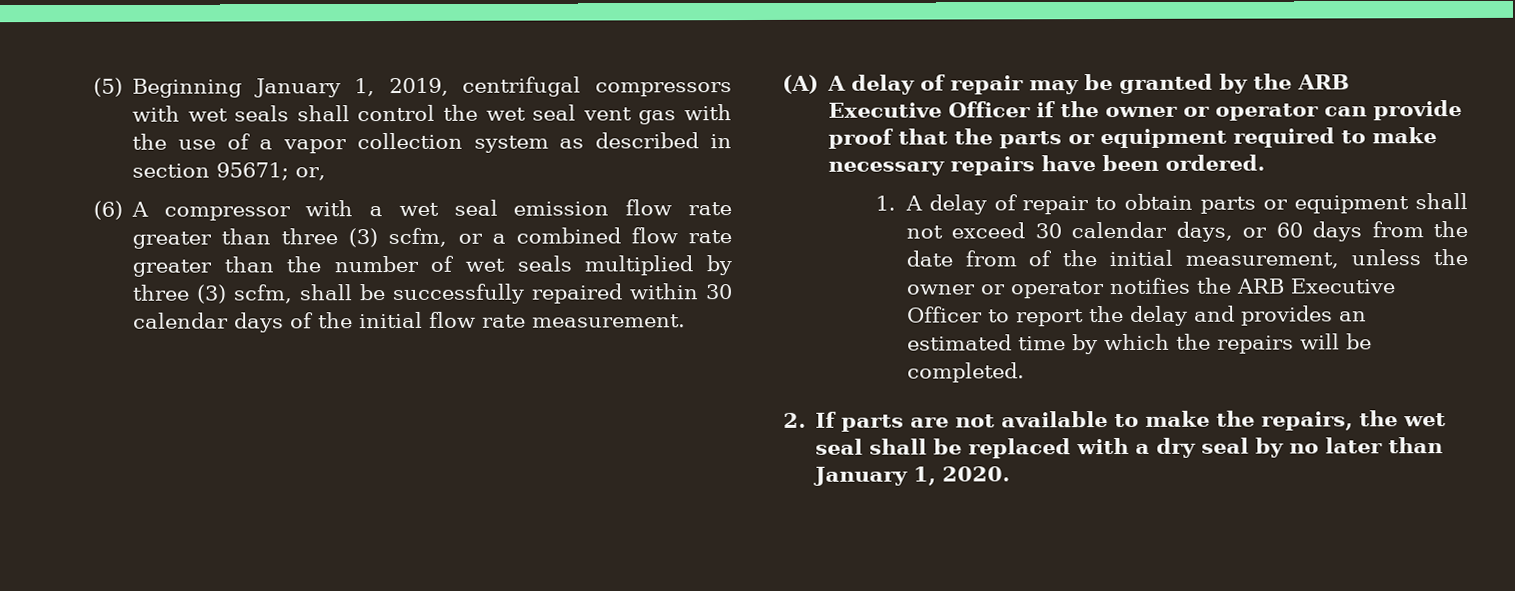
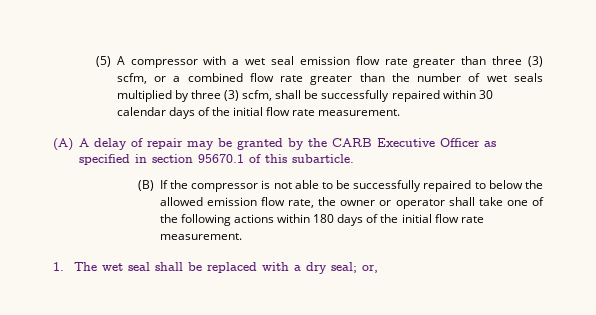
[131,76,732,98] [131,104,733,125] [131,132,733,154] [131,162,326,181] [92,200,123,220] Beginning January 1, 2019, centrifugal compressors with wet seals shall control the wet seal vent gas with the use of a vapor collection system as described in section 95671; or, // (6) -> (111, 61) none
[1297,74,1351,90] [828,100,1463,121] [828,127,1438,149] [828,154,1266,176] [875,193,1468,215] [905,221,1468,242] [905,249,1468,269] [905,277,1395,299] [906,305,1367,327] [906,333,1372,355] [906,362,1025,383] [783,410,1399,432] ARB Executive Officer if the owner or operator can provide proof that the parts or equipment required to make necessary repairs have been ordered. // 1. A delay of repair to obtain parts or equipment shall not exceed 30 calendar days, or 60 days from the date from of the initial measurement, unless the owner or operator notifies the ARB Executive Officer to report the delay and provides an estimated time by which the repairs will be completed. // 2. If parts are not available to make the repairs, the -> [331,138,496,147] [78,154,354,165] [138,180,544,192] [159,197,544,209] [159,214,484,226] [159,233,242,240] [53,262,98,271] CARB Executive Officer as specified in section 95670.1 of this subarticle. // (B) If the compressor is not able to be successfully repaired to below the allowed emission flow rate, the owner or operator shall take one of the following actions within 180 days of the initial flow rate measurement. // 1. The
[1201,437,1444,458] [813,466,1011,486] seal by no later than January 1, 2020. -> [331,262,379,273] seal; or,

